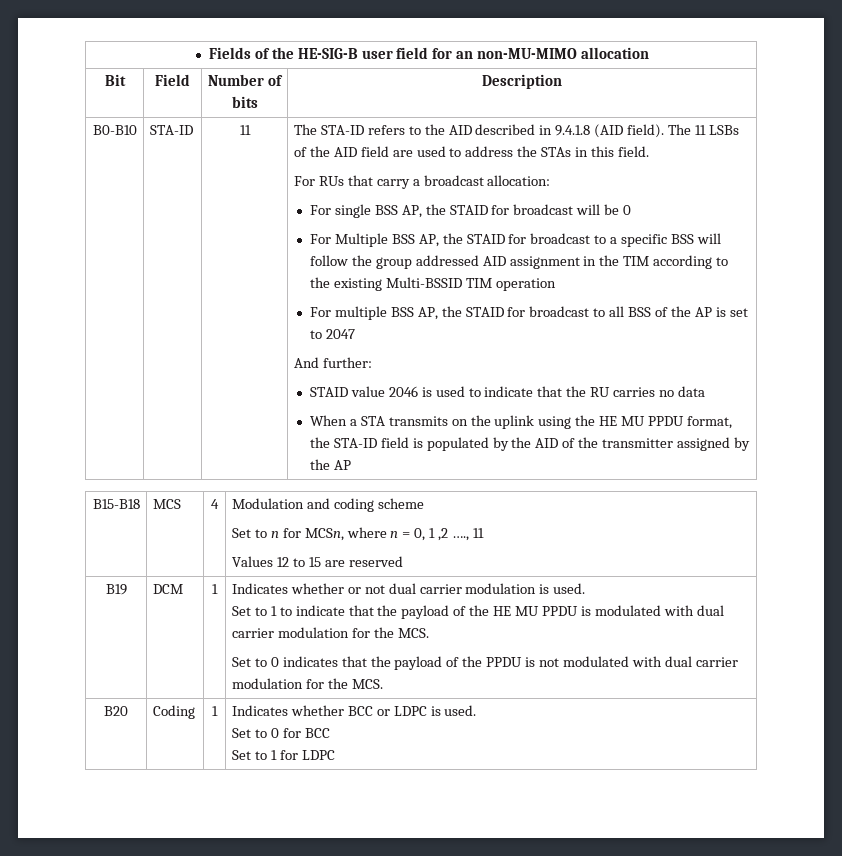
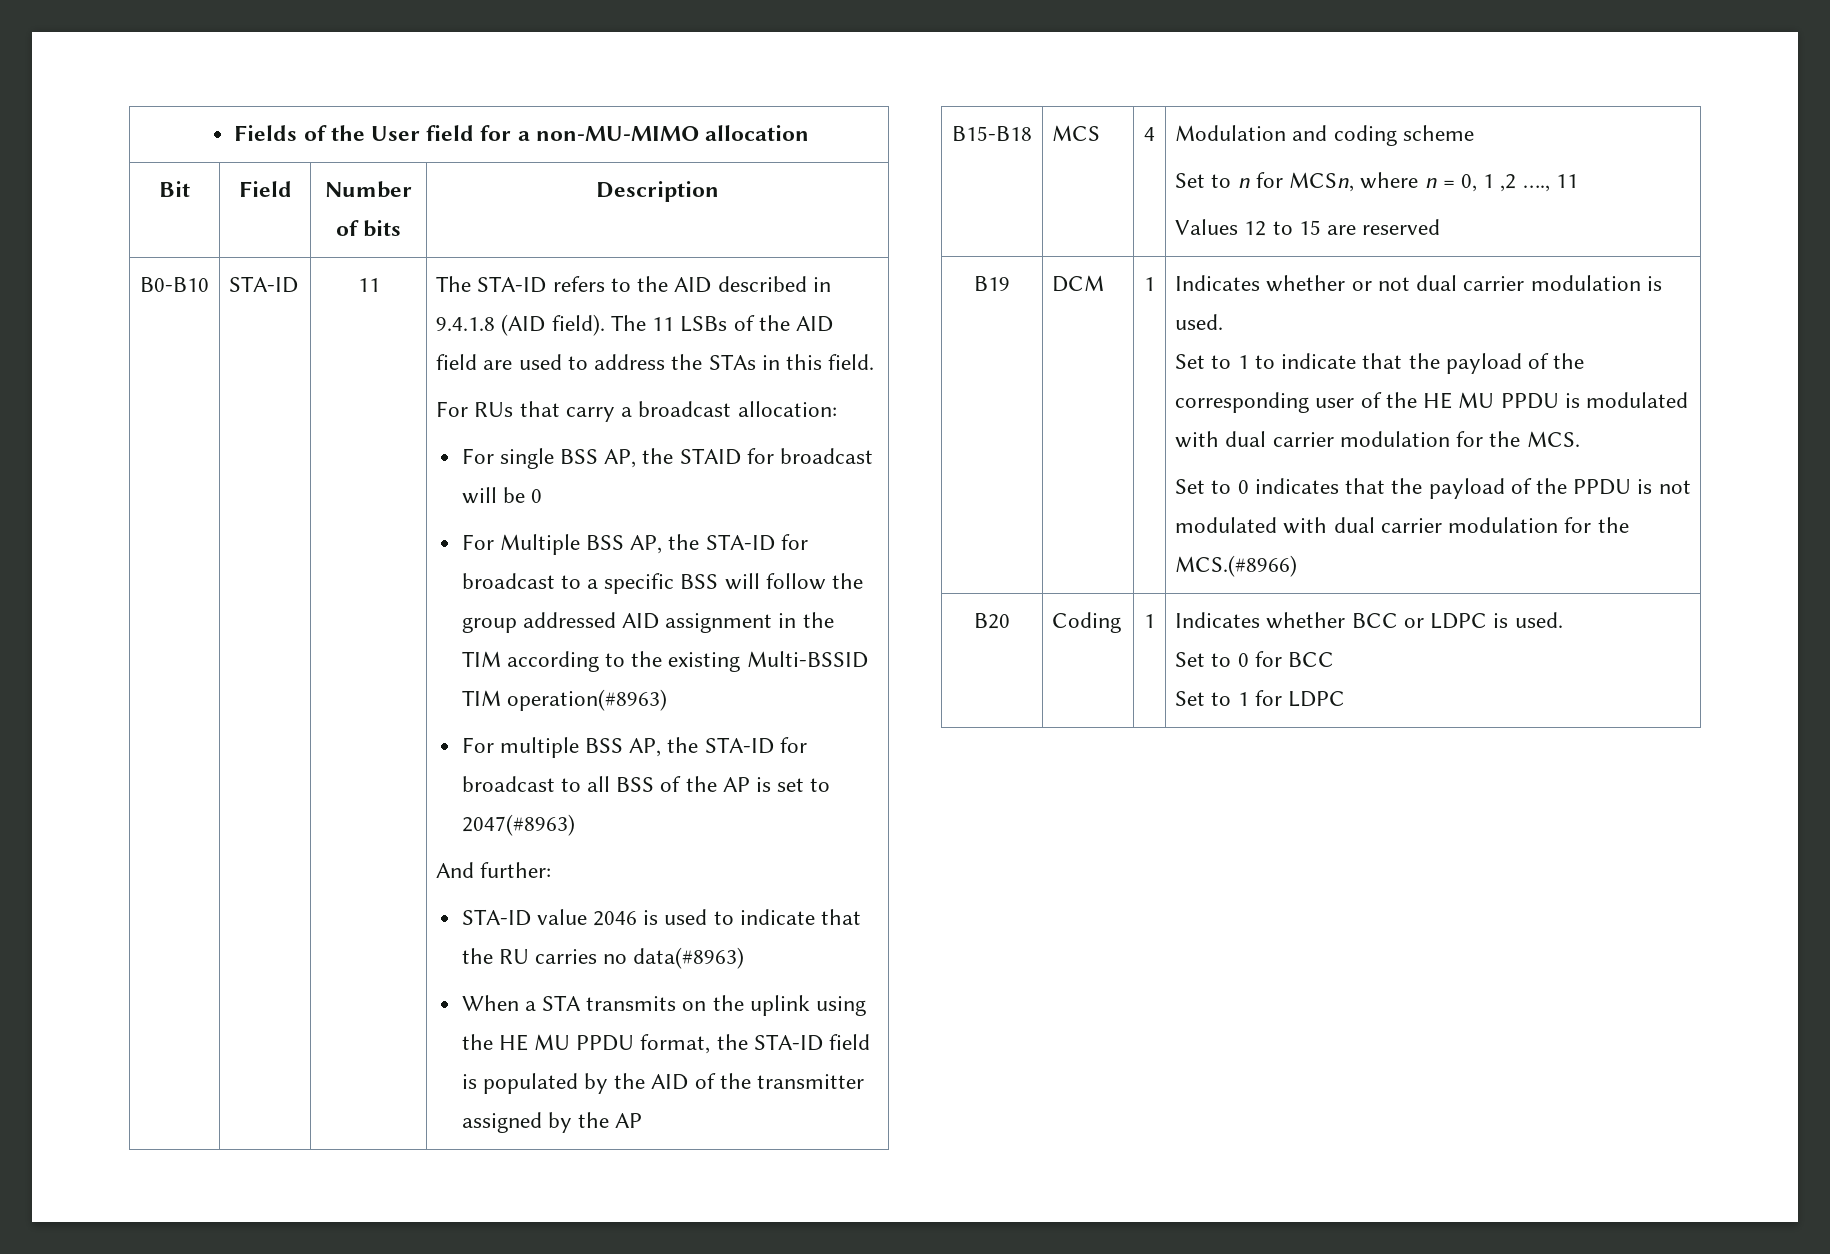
[297,48,393,59] HE-SIG-B user -> [370,126,420,141] User
[456,51,474,59] an -> [517,131,530,141] a
[466,234,505,244] STAID -> [705,534,775,551] STA-ID
[495,278,556,291] operation -> [506,689,667,711] operation(#8963)
[465,307,504,317] STAID -> [704,737,774,754] STA-ID
[325,329,355,339] 2047 -> [461,814,575,836] 2047(#8963)
[309,387,348,397] STAID -> [461,909,531,926] STA-ID
[677,386,705,397] data -> [633,947,745,969] data(#8963)
(490, 610) none -> [1175,392,1417,413] corresponding user of the
[351,679,383,689] MCS. -> [1175,555,1298,577] MCS.(#8966)

